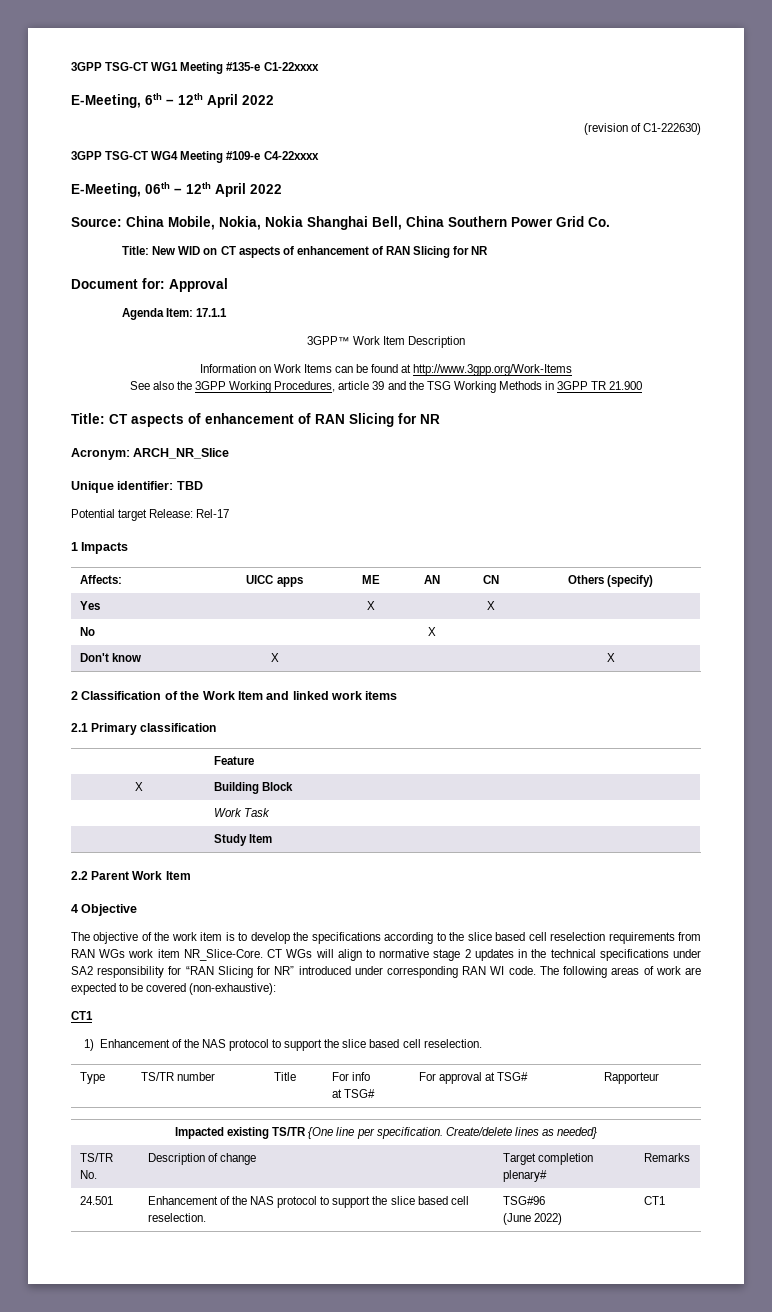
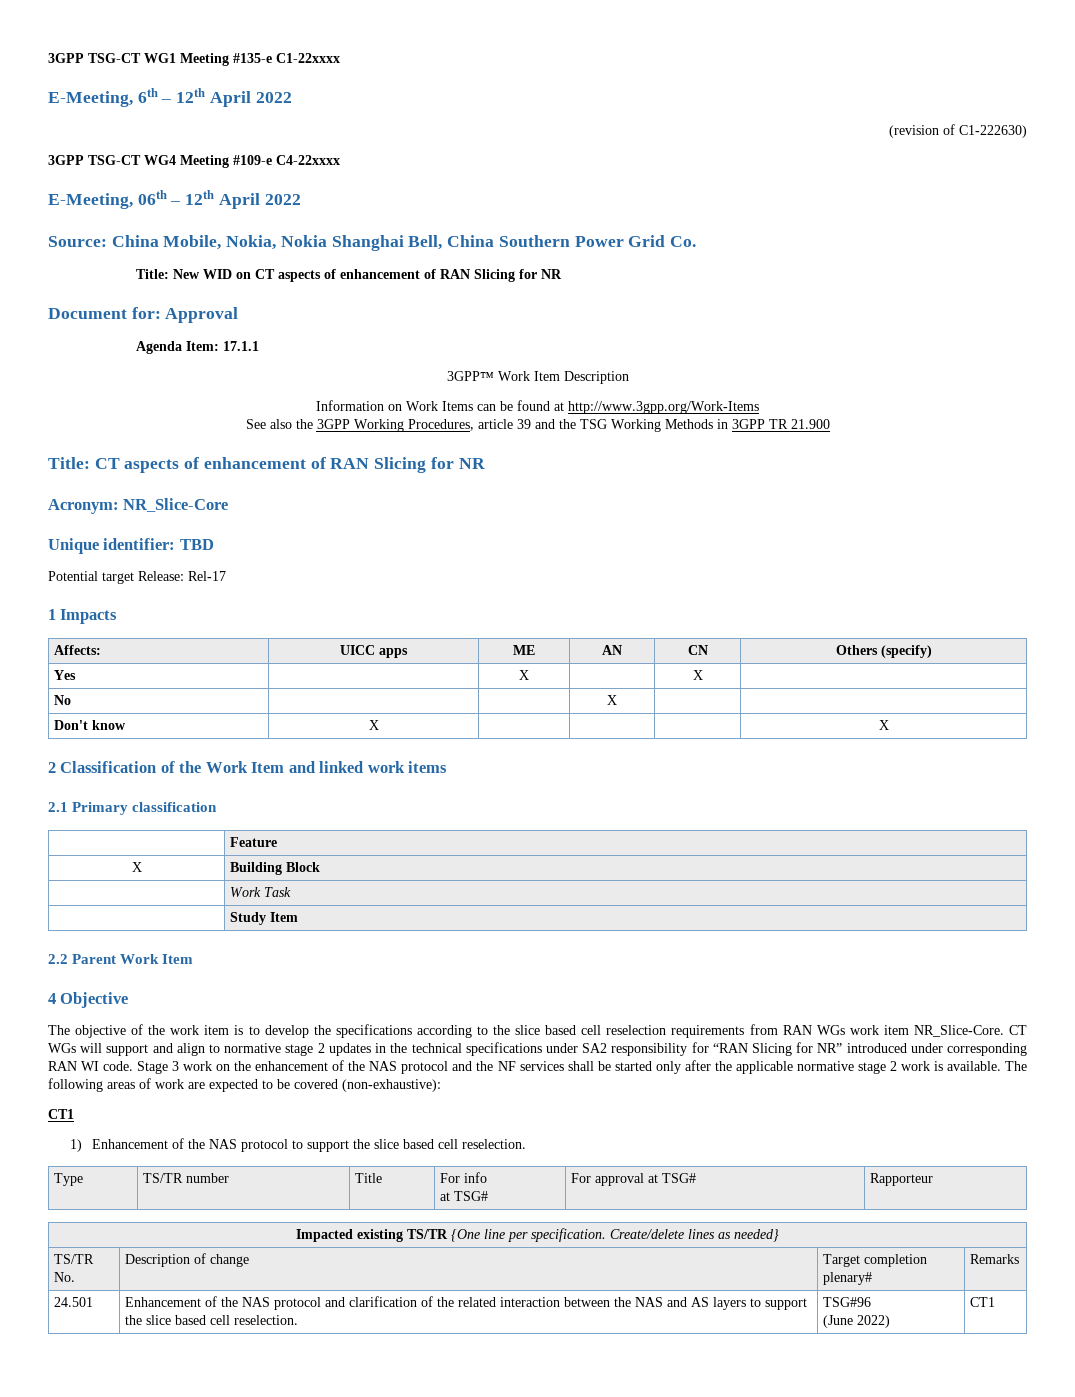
[133,448,230,459] ARCH_NR_Slice -> [123,498,229,512] NR_Slice-Core
(334, 953) none -> [106,1043,173,1056] support and
(536, 970) none -> [137,1060,1001,1074] Stage 3 work on the enhancement of the NAS protocol and the NF services shall be started only after the applicable normative stage 2 work is available.
(318, 1202) none -> [324,1296,746,1310] and clarification of the related interaction between the NAS and AS layers

